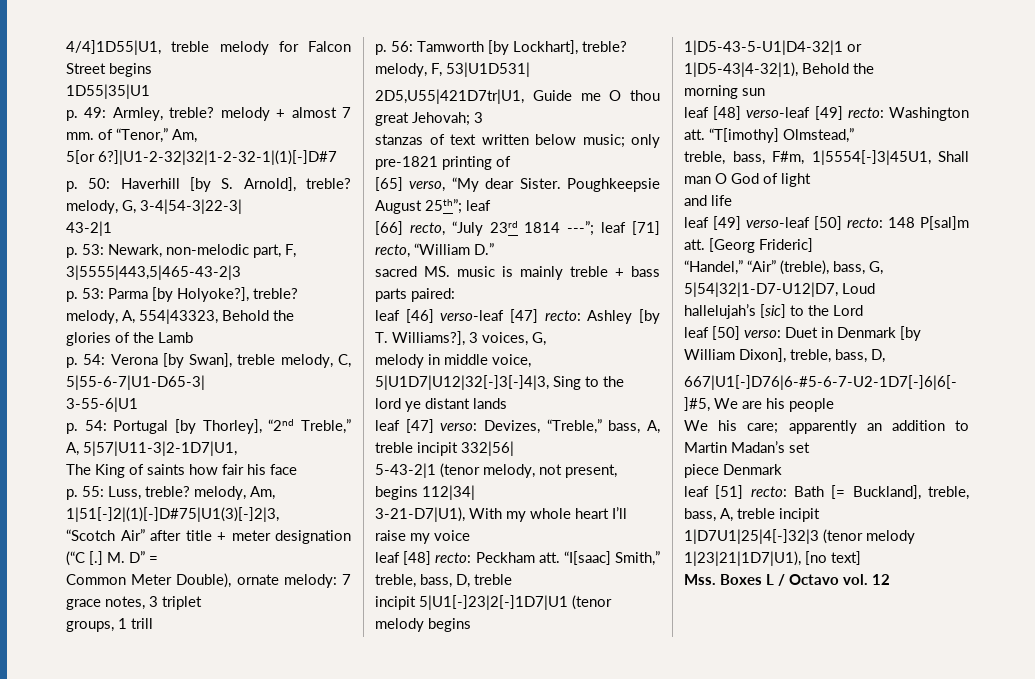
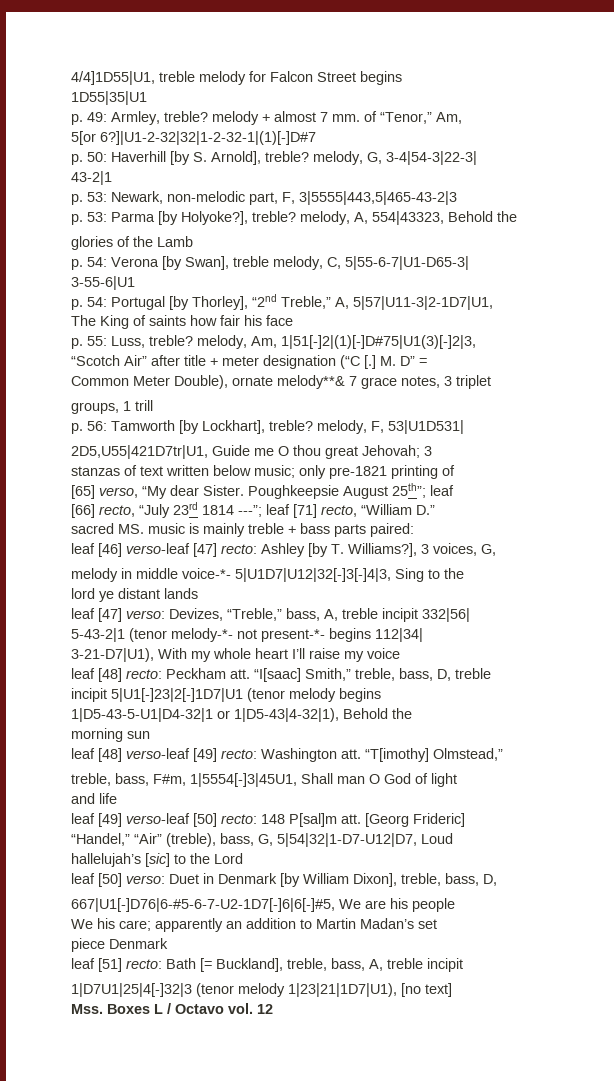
[283,574,337,588] melody: -> [277,375,345,389] melody**&
[492,354,531,368] voice, -> [182,568,231,579] voice-*-
[483,464,617,478] melody, not present, -> [171,628,325,642] melody-*- not present-*-

